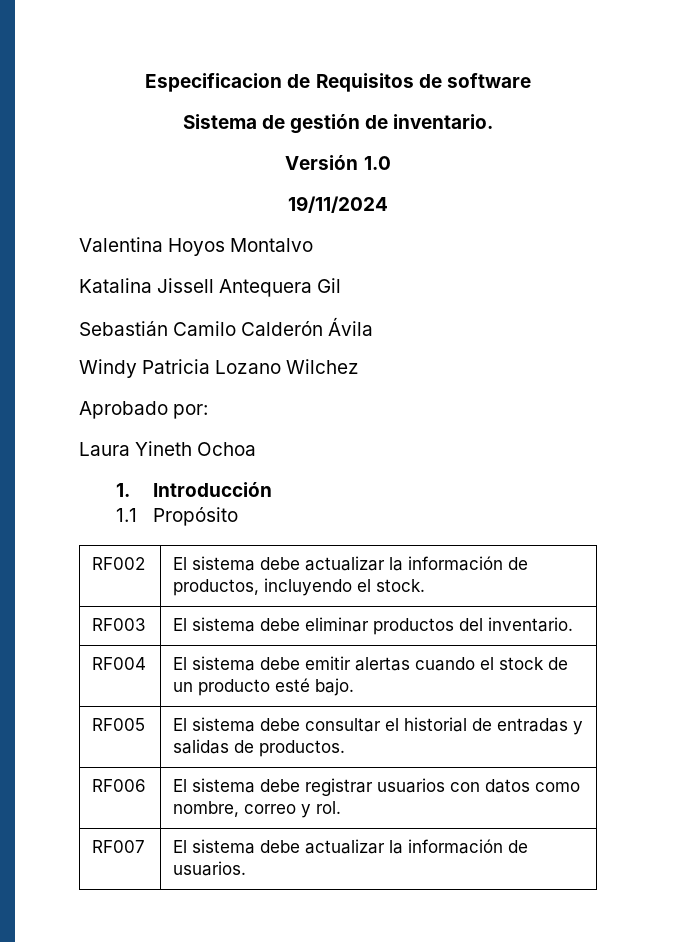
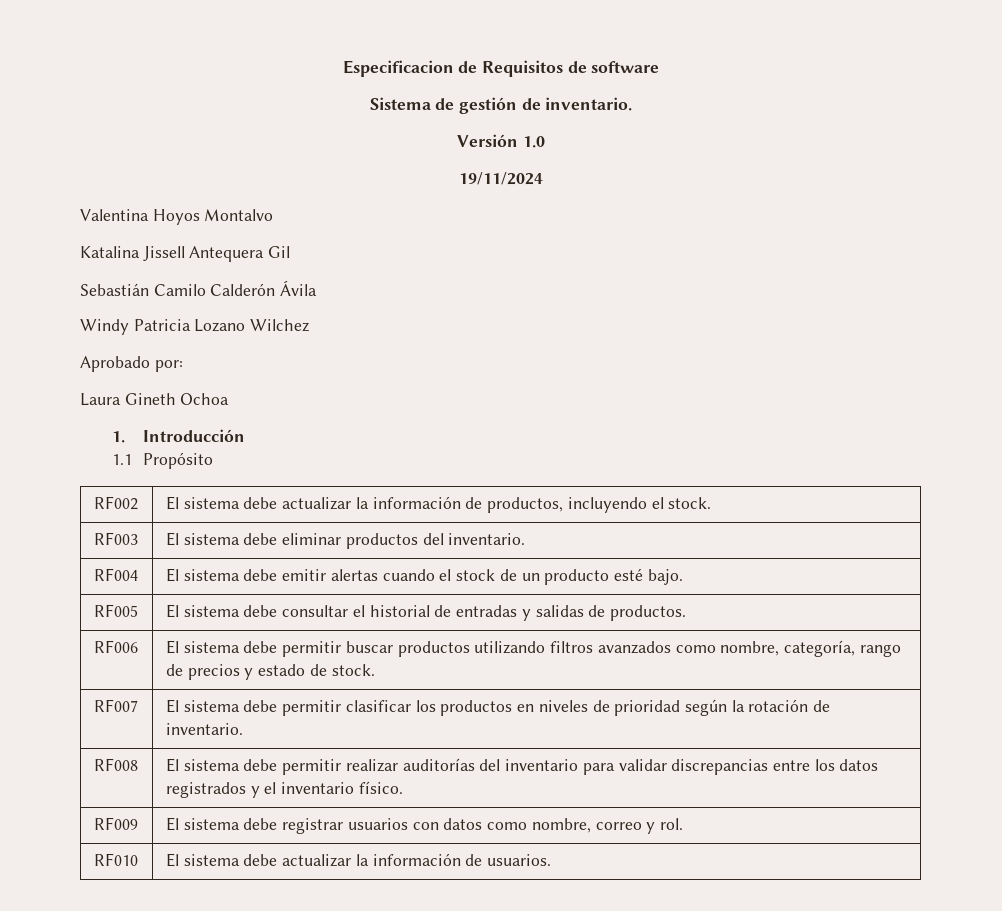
[135,441,193,456] Yineth -> [124,393,176,405] Gineth
(147, 785) none -> [165,640,901,657] [165,664,375,680] [93,699,138,712] [165,699,831,716] [165,723,243,735] [93,758,138,771] [165,758,879,775] [165,781,403,798] [93,817,138,830] | El sistema debe permitir buscar productos utilizando filtros avanzados como nombre, categoría, rango de precios y estado de stock. // RF007 | El sistema debe permitir clasificar los productos en niveles de prioridad según la rotación de inventario. // RF008 | El sistema debe permitir realizar auditorías del inventario para validar discrepancias entre los datos registrados y el inventario físico. // RF009
[92,840,146,853] RF007 -> [93,853,138,866] RF010

